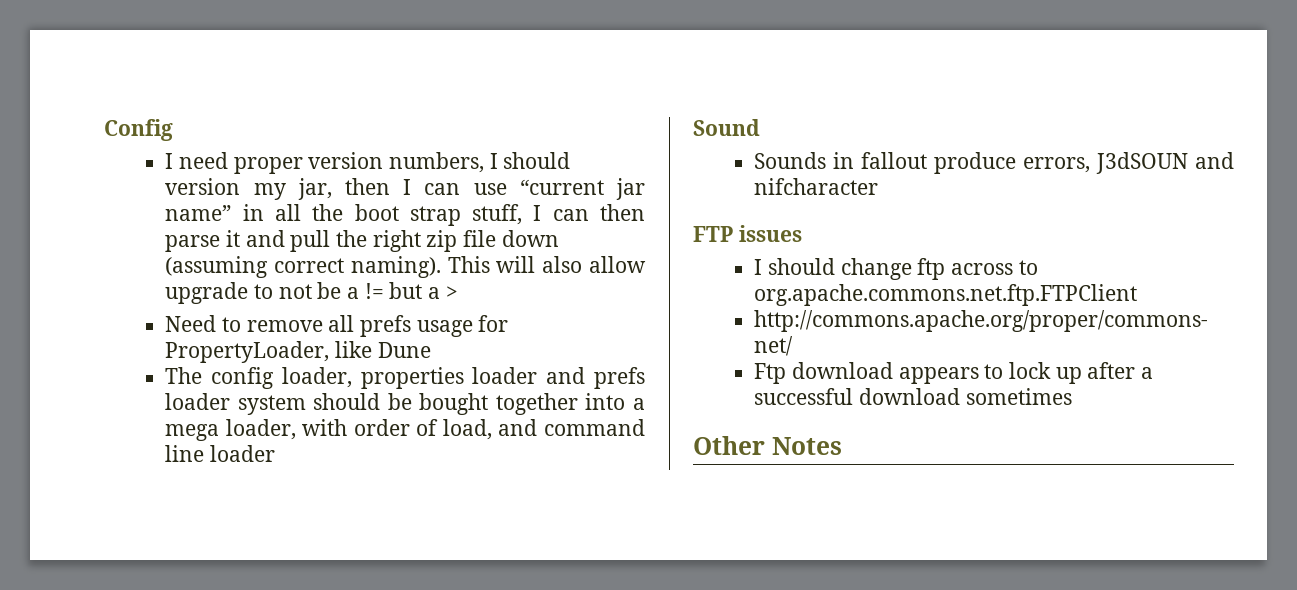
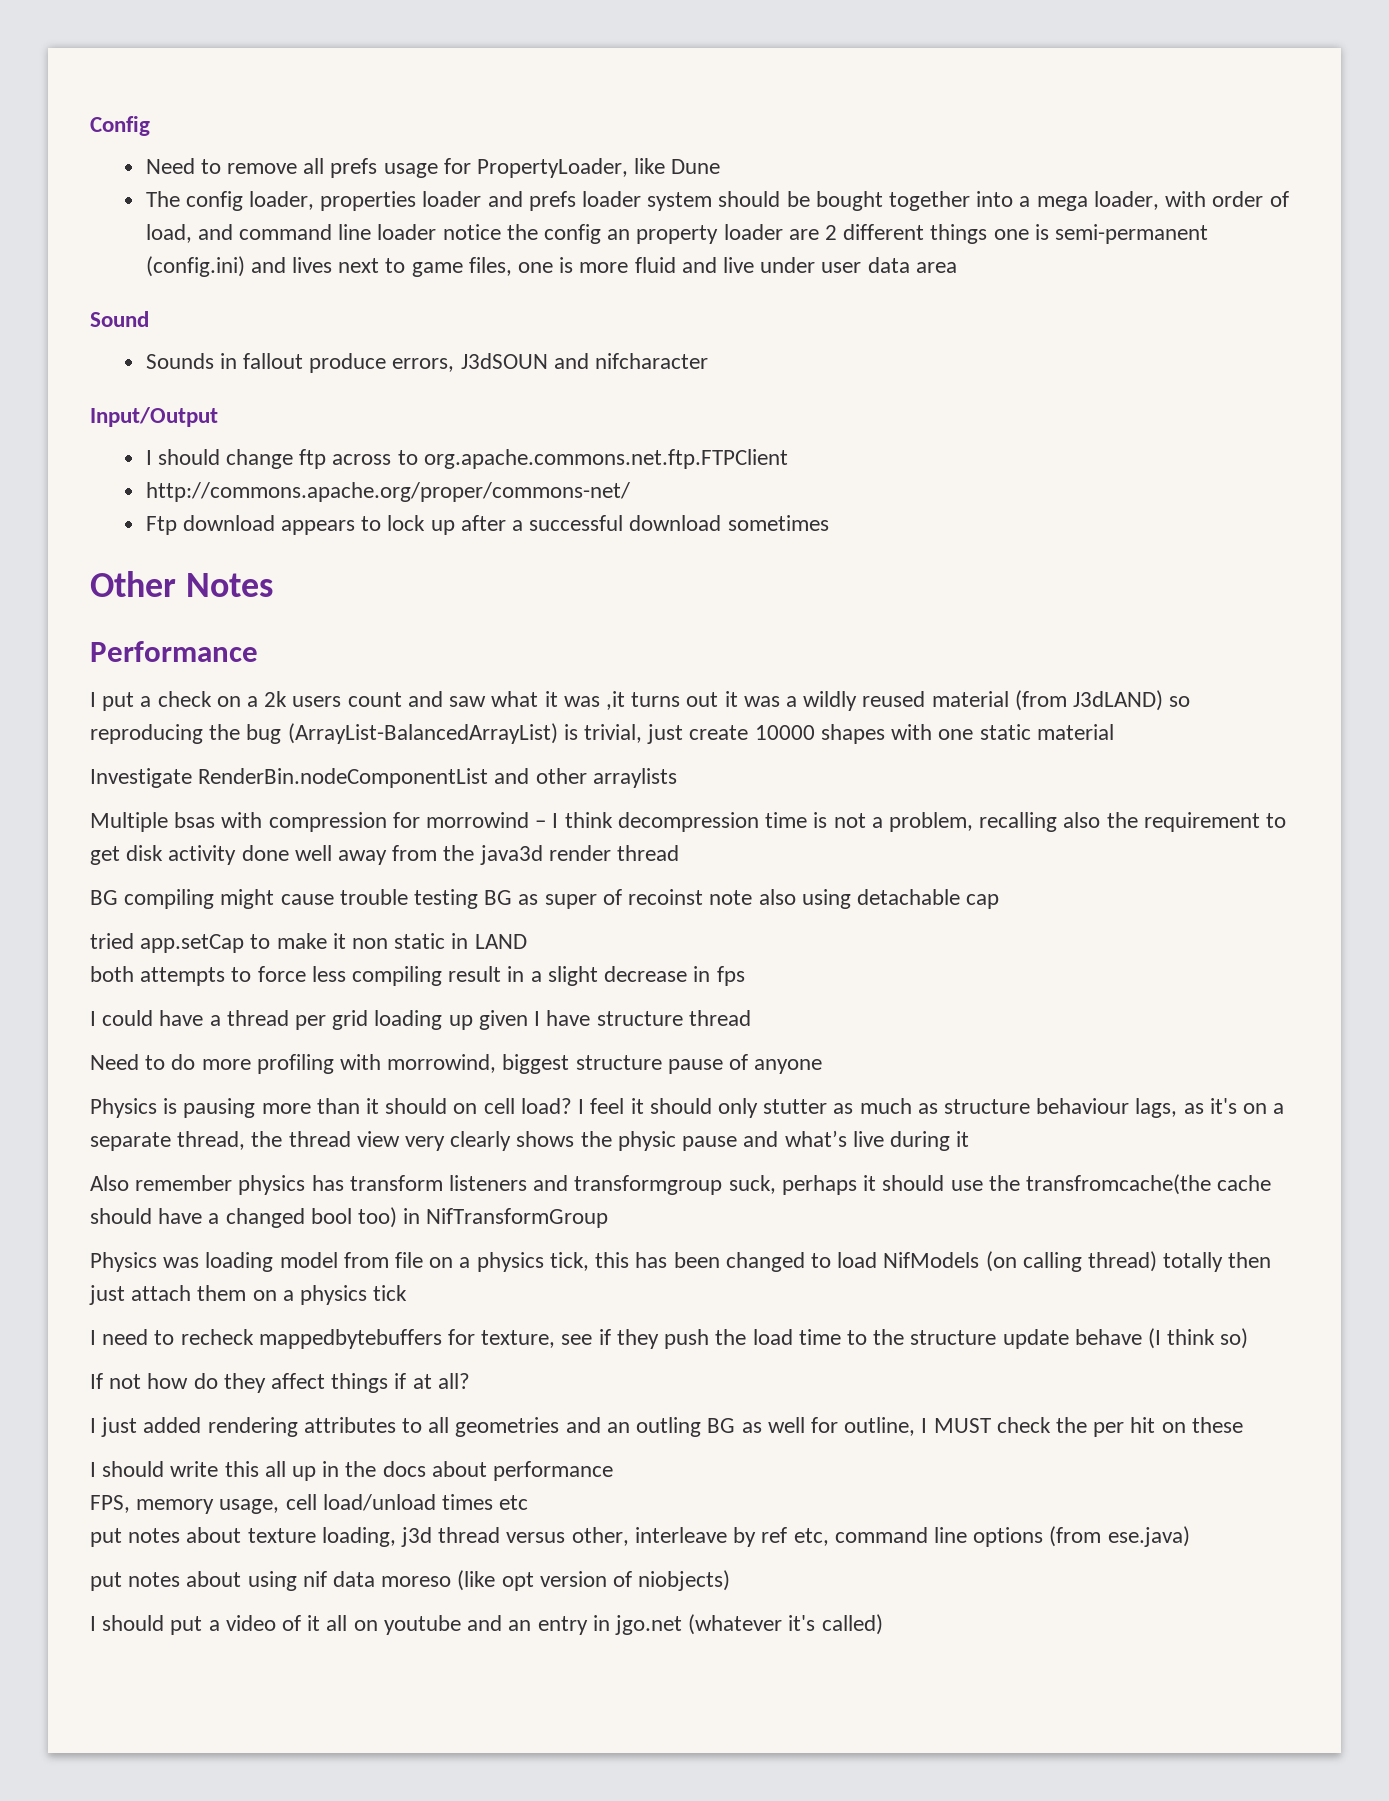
[165,152,571,174] [165,178,645,200] [165,204,645,226] [165,230,559,252] [165,256,647,278] [165,282,458,304] // I need proper version numbers, I should version my jar, then I can use “current jar name” in all the boot strap stuff, I can then parse it and pull the right zip file down (assuming correct naming). This will also allow upgrade to not be a != but a > -> (150, 126) none
(275, 453) none -> [442,224,1209,244] [145,256,957,277] notice the config an property loader are 2 different things one is semi-permanent (config.ini) and lives next to game files, one is more fluid and live under user data area
[693,225,802,242] FTP issues -> [90,407,218,427] Input/Output
(842, 446) none -> [90,641,258,662] [90,690,1191,711] [90,723,1114,744] [90,768,677,788] [90,812,1286,832] [90,845,680,865] [90,889,1000,909] [90,933,527,953] [90,966,745,986] [90,1010,751,1030] [90,1054,823,1074] [90,1098,1285,1118] [90,1130,970,1151] [90,1174,1272,1195] [90,1207,609,1228] [90,1251,1272,1272] [89,1285,408,1305] [90,1328,1249,1349] [90,1373,470,1393] [90,1417,1243,1437] [90,1461,614,1481] [90,1494,529,1514] [90,1526,1190,1547] [90,1570,731,1591] [90,1614,883,1635] // Performance // I put a check on a 2k users count and saw what it was ,it turns out it was a wildly reused material (from J3dLAND) so reproducing the bug (ArrayList-BalancedArrayList) is trivial, just create 10000 shapes with one static material // Investigate RenderBin.nodeComponentList and other arraylists // Multiple bsas with compression for morrowind – I think decompression time is not a problem, recalling also the requirement to get disk activity done well away from the java3d render thread // BG compiling might cause trouble testing BG as super of recoinst note also using detachable cap // tried app.setCap to make it non static in LAND // both attempts to force less compiling result in a slight decrease in fps // I could have a thread per grid loading up given I have structure thread // Need to do more profiling with morrowind, biggest structure pause of anyone // Physics is pausing more than it should on cell load? I feel it should only stutter as much as structure behaviour lags, as it's on a separate thread, the thread view very clearly shows the physic pause and what’s live during it // Also remember physics has transform listeners and transformgroup suck, perhaps it should use the transfromcache(the cache should have a changed bool too) in NifTransformGroup // Physics was loading model from file on a physics tick, this has been changed to load NifModels (on calling thread) totally then just attach them on a physics tick // I need to recheck mappedbytebuffers for texture, see if they push the load time to the structure update behave (I think so) // If not how do they affect things if at all? // I just added rendering attributes to all geometries and an outling BG as well for outline, I MUST check the per hit on these // I should write this all up in the docs about performance // FPS, memory usage, cell load/unload times etc // put notes about texture loading, j3d thread versus other, interleave by ref etc, command line options (from ese.java) // put notes about using nif data moreso (like opt version of niobjects) // I should put a video of it all on youtube and an entry in jgo.net (whatever it's called)

